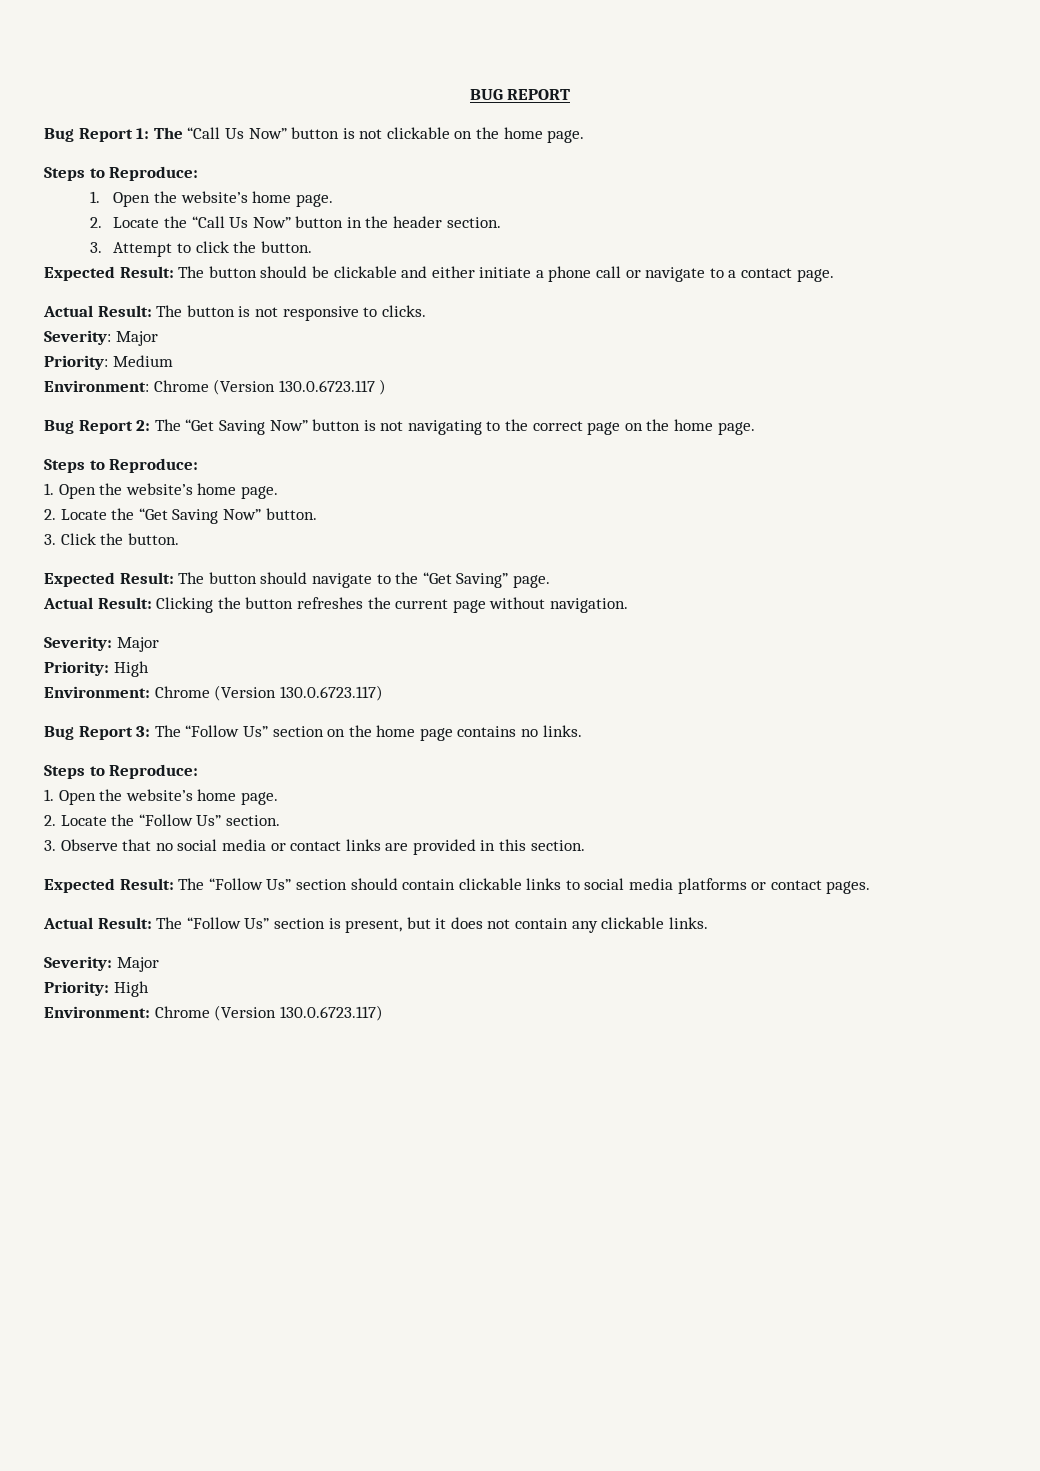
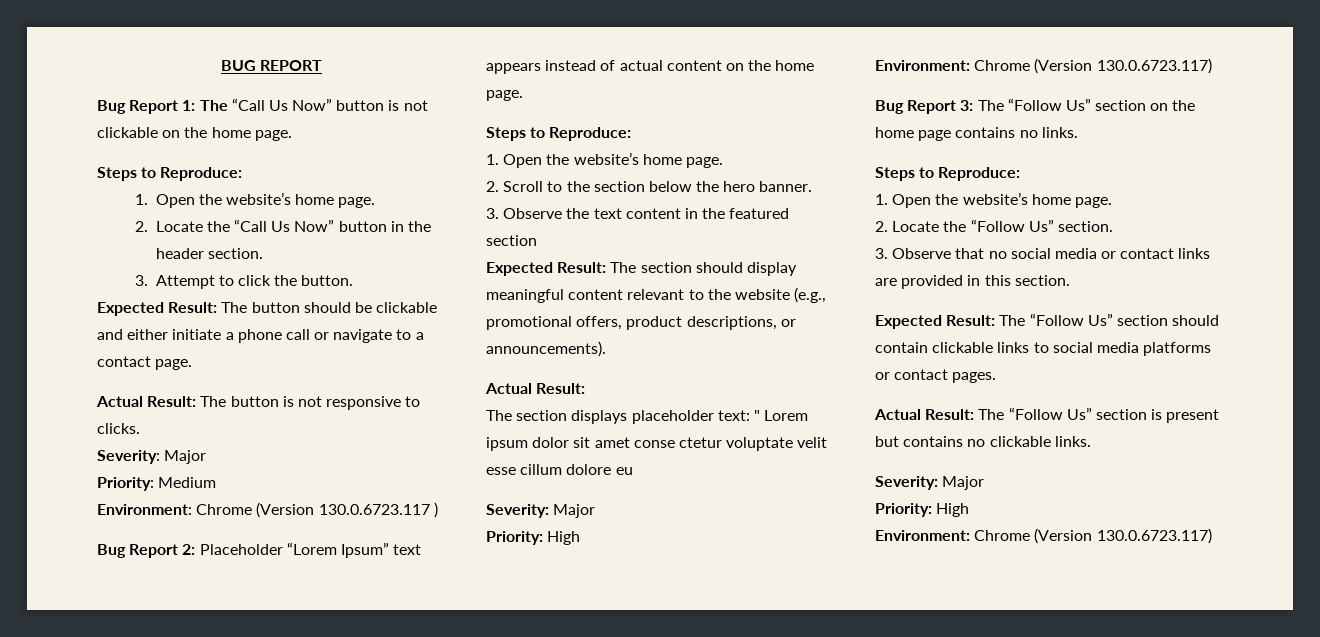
[154,419,621,435] The “Get Saving Now” button is not navigating to the correct page -> [199,542,422,558] [486,60,722,74] Placeholder “Lorem Ipsum” text appears instead of actual content
[60,508,317,524] [44,533,179,545] [44,572,550,588] [43,597,628,613] Locate the “Get Saving Now” button. // 3. Click the button. // Expected Result: The button should navigate to the “Get Saving” page. // Actual Result: Clicking the button refreshes the current page without navigation. -> [503,181,813,192] [486,208,790,219] [486,235,537,246] [486,262,797,276] [486,287,827,303] [486,316,796,330] [486,341,606,357] [485,383,586,394] [486,410,809,424] [486,437,828,451] [486,464,633,475] Scroll to the section below the hero banner. // 3. Observe the text content in the featured section // Expected Result: The section should display meaningful content relevant to the website (e.g., promotional offers, product descriptions, or announcements). // Actual Result: // The section displays placeholder text: " Lorem ipsum dolor sit amet conse ctetur voluptate velit esse cillum dolore eu
[345,917,598,933] present, but it does not contain any -> [1166,409,1220,423] [875,436,986,447] present but contains no

